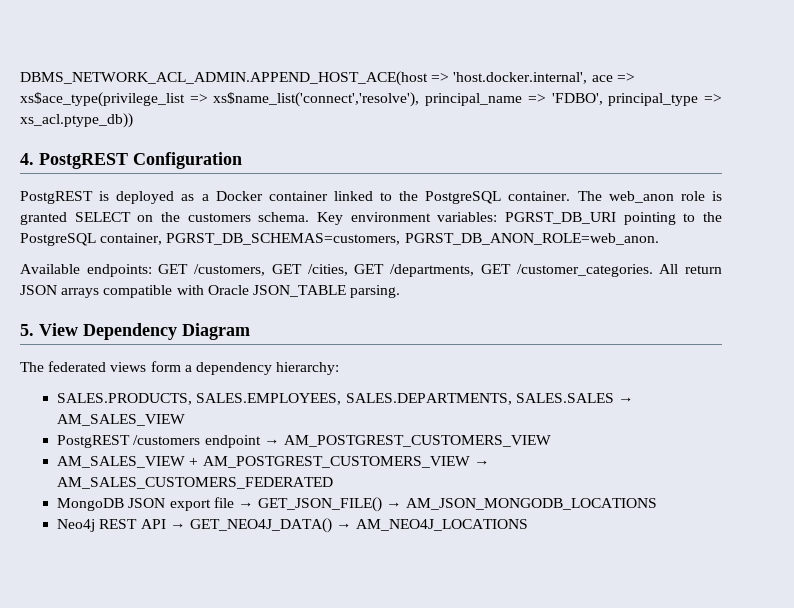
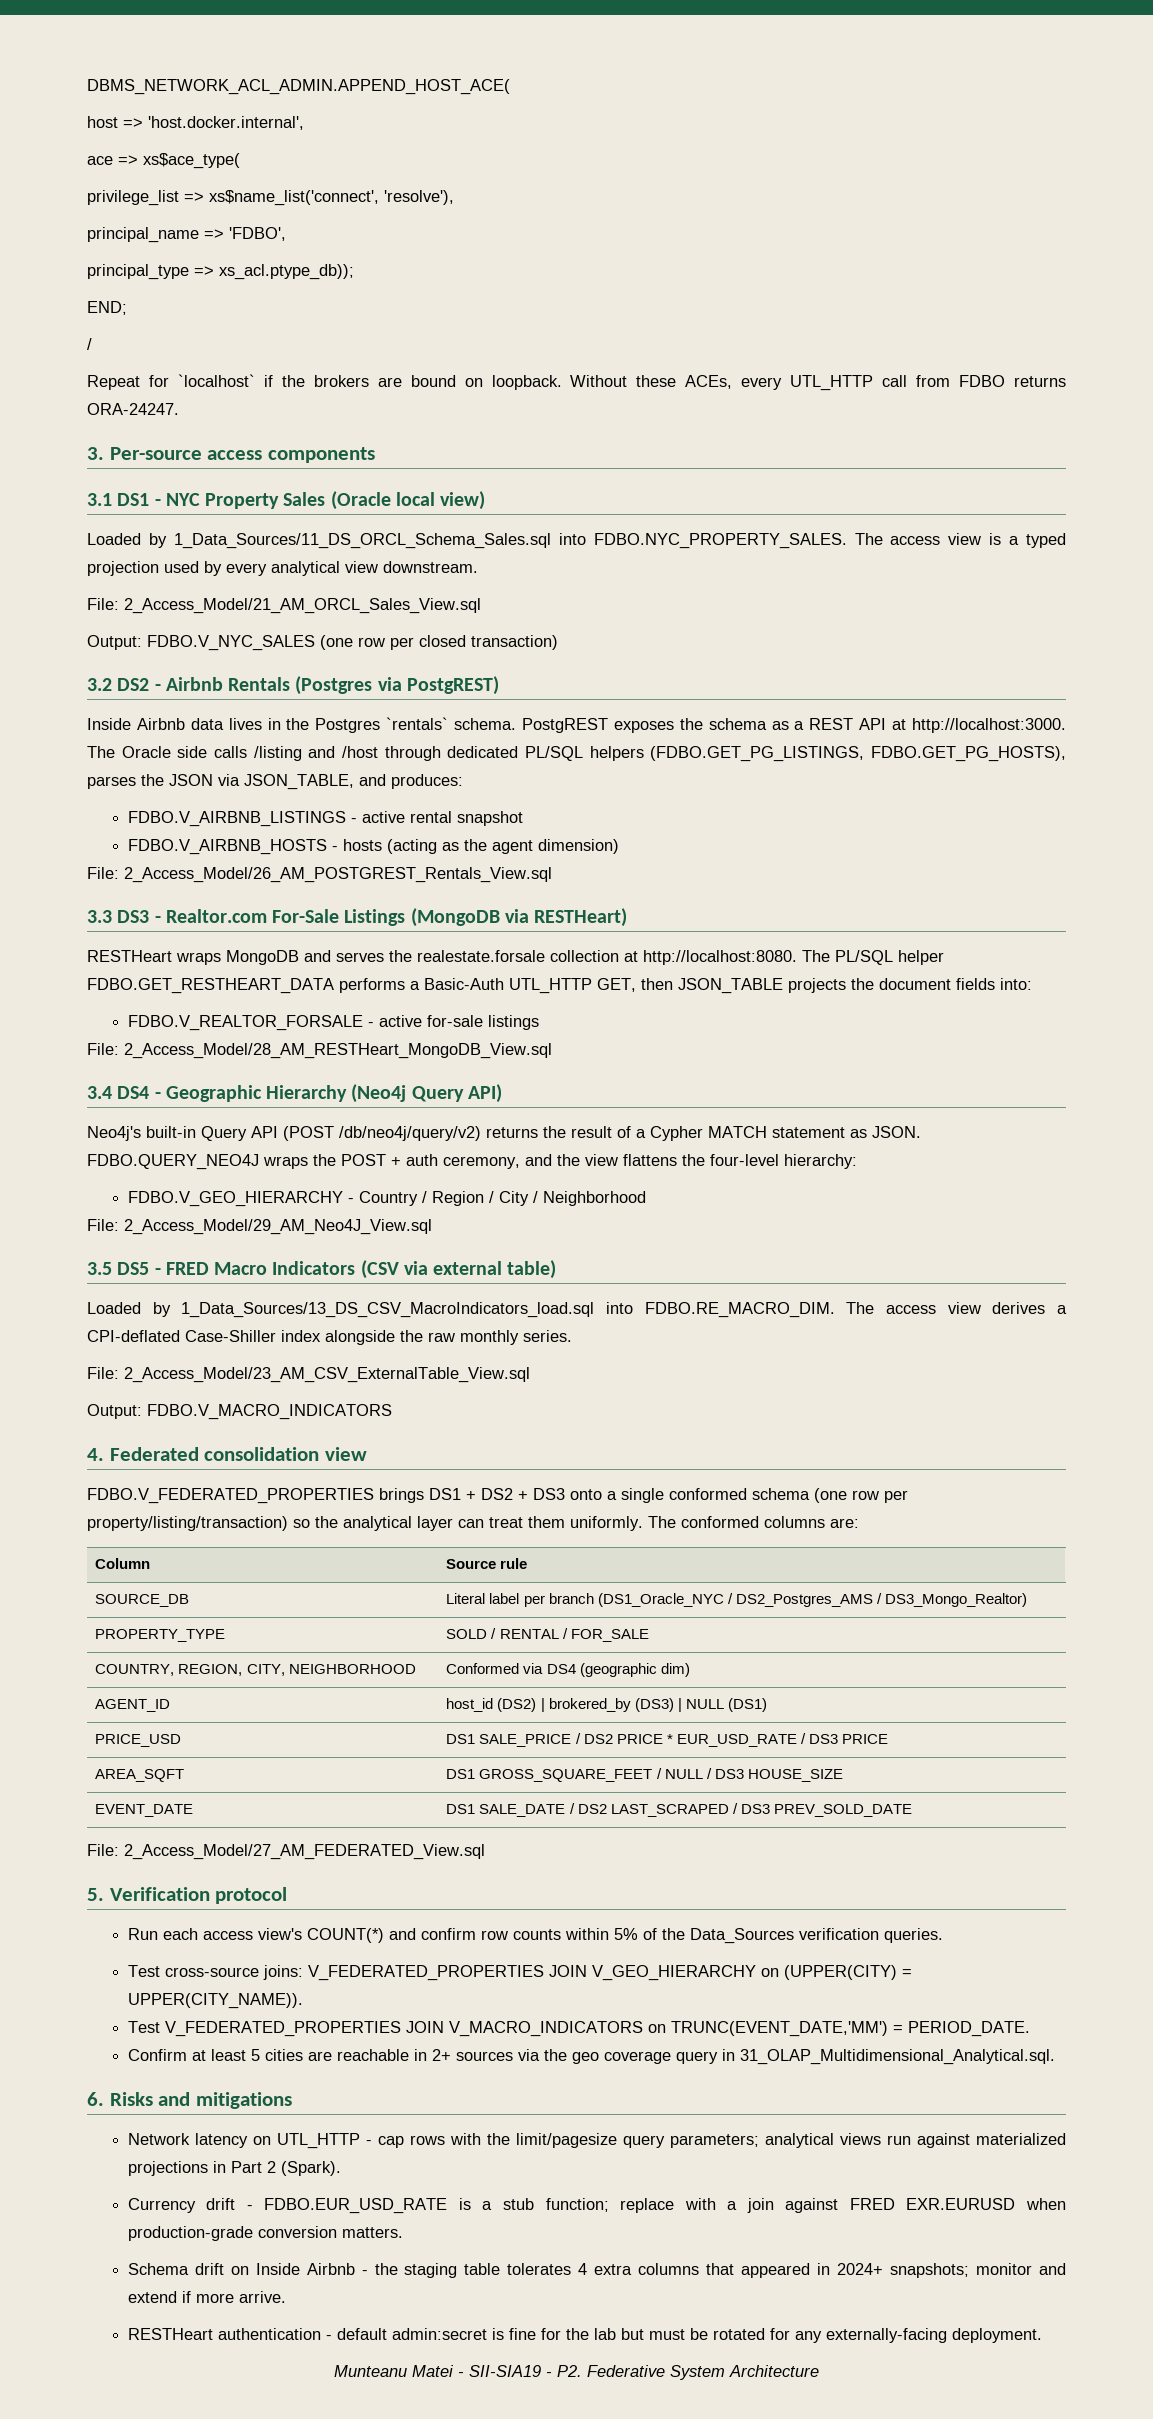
[20,71,428,86] DBMS_NETWORK_ACL_ADMIN.APPEND_HOST_ACE(host -> [87,79,510,95] [87,116,118,128] DBMS_NETWORK_ACL_ADMIN.APPEND_HOST_ACE( // host
(588, 78) none -> (304, 123) //
[20,92,420,107] xs$ace_type(privilege_list => xs$name_list('connect','resolve'), -> [143,153,240,169] [87,190,454,206] xs$ace_type( // privilege_list => xs$name_list('connect', 'resolve'), //
(603, 99) none -> (286, 234) //
[20,113,133,128] [20,152,242,169] [20,191,722,204] [20,212,722,225] [20,233,659,246] [20,264,723,277] [20,285,401,298] [20,323,250,340] [20,361,340,375] [57,393,634,405] [57,414,186,426] [57,435,551,448] [57,456,490,468] [57,477,334,489] [57,497,658,512] [57,518,529,533] xs_acl.ptype_db)) // 4. PostgREST Configuration // PostgREST is deployed as a Docker container linked to the PostgreSQL container. The web_anon role is granted SELECT on the customers schema. Key environment variables: PGRST_DB_URI pointing to the PostgreSQL container, PGRST_DB_SCHEMAS=customers, PGRST_DB_ANON_ROLE=web_anon. // Available endpoints: GET /customers, GET /cities, GET /departments, GET /customer_categories. All return JSON arrays compatible with Oracle JSON_TABLE parsing. // 5. View Dependency Diagram // The federated views form a dependency hierarchy: // SALES.PRODUCTS, SALES.EMPLOYEES, SALES.DEPARTMENTS, SALES.SALES → AM_SALES_VIEW // PostgREST /customers endpoint → AM_POSTGREST_CUSTOMERS_VIEW // AM_SALES_VIEW + AM_POSTGREST_CUSTOMERS_VIEW → AM_SALES_CUSTOMERS_FEDERATED // MongoDB JSON export file → GET_JSON_FILE() → AM_JSON_MONGODB_LOCATIONS // Neo4j REST API → GET_NEO4J_DATA() → AM_NEO4J_LOCATIONS -> [219,264,354,280] [87,301,127,315] [87,338,92,350] [87,374,1067,391] [87,403,179,415] [87,447,375,463] [87,491,486,510] [87,533,1066,549] [87,561,478,576] [87,598,481,614] [87,635,558,651] [87,676,499,695] [87,717,1067,733] [87,746,1066,762] [87,774,463,790] [127,811,523,827] [127,839,619,855] [87,867,552,883] [87,908,628,927] [87,950,944,965] [87,978,1032,994] [127,1015,539,1031] [87,1043,552,1059] [87,1084,502,1103] [87,1126,921,1141] [87,1154,857,1170] [127,1191,646,1207] [87,1219,432,1235] [87,1260,557,1279] [87,1302,1067,1318] [87,1330,572,1345] [87,1367,530,1383] [87,1404,392,1420] [87,1447,367,1461] [87,1488,908,1504] [87,1516,859,1531] [95,1558,151,1569] [446,1558,528,1569] [95,1594,190,1607] [446,1593,1027,1607] [95,1629,226,1642] [446,1628,649,1642] [95,1664,416,1676] [446,1663,690,1677] [95,1699,171,1712] [446,1698,767,1712] [95,1734,182,1747] [446,1733,888,1747] [95,1769,185,1782] [446,1768,843,1782] [95,1804,194,1817] [446,1803,912,1817] [87,1844,485,1860] [87,1887,288,1904] [127,1928,943,1944] [127,1965,912,1981] [127,1993,303,2009] [127,2021,1030,2037] [127,2049,1055,2065] [87,2092,292,2109] [127,2133,1066,2149] [127,2161,341,2176] [127,2198,1066,2214] [127,2226,403,2241] [127,2263,1066,2278] [127,2291,286,2303] [127,2328,1042,2343] [334,2365,819,2380] xs_acl.ptype_db)); // END; // / // Repeat for `localhost` if the brokers are bound on loopback. Without these ACEs, every UTL_HTTP call from FDBO returns ORA-24247. // 3. Per-source access components // 3.1 DS1 - NYC Property Sales (Oracle local view) // Loaded by 1_Data_Sources/11_DS_ORCL_Schema_Sales.sql into FDBO.NYC_PROPERTY_SALES. The access view is a typed projection used by every analytical view downstream. // File: 2_Access_Model/21_AM_ORCL_Sales_View.sql // Output: FDBO.V_NYC_SALES (one row per closed transaction) // 3.2 DS2 - Airbnb Rentals (Postgres via PostgREST) // Inside Airbnb data lives in the Postgres `rentals` schema. PostgREST exposes the schema as a REST API at http://localhost:3000. The Oracle side calls /listing and /host through dedicated PL/SQL helpers (FDBO.GET_PG_LISTINGS, FDBO.GET_PG_HOSTS), parses the JSON via JSON_TABLE, and produces: // FDBO.V_AIRBNB_LISTINGS - active rental snapshot // FDBO.V_AIRBNB_HOSTS - hosts (acting as the agent dimension) // File: 2_Access_Model/26_AM_POSTGREST_Rentals_View.sql // 3.3 DS3 - Realtor.com For-Sale Listings (MongoDB via RESTHeart) // RESTHeart wraps MongoDB and serves the realestate.forsale collection at http://localhost:8080. The PL/SQL helper FDBO.GET_RESTHEART_DATA performs a Basic-Auth UTL_HTTP GET, then JSON_TABLE projects the document fields into: // FDBO.V_REALTOR_FORSALE - active for-sale listings // File: 2_Access_Model/28_AM_RESTHeart_MongoDB_View.sql // 3.4 DS4 - Geographic Hierarchy (Neo4j Query API) // Neo4j's built-in Query API (POST /db/neo4j/query/v2) returns the result of a Cypher MATCH statement as JSON. FDBO.QUERY_NEO4J wraps the POST + auth ceremony, and the view flattens the four-level hierarchy: // FDBO.V_GEO_HIERARCHY - Country / Region / City / Neighborhood // File: 2_Access_Model/29_AM_Neo4J_View.sql // 3.5 DS5 - FRED Macro Indicators (CSV via external table) // Loaded by 1_Data_Sources/13_DS_CSV_MacroIndicators_load.sql into FDBO.RE_MACRO_DIM. The access view derives a CPI-deflated Case-Shiller index alongside the raw monthly series. // File: 2_Access_Model/23_AM_CSV_ExternalTable_View.sql // Output: FDBO.V_MACRO_INDICATORS // 4. Federated consolidation view // FDBO.V_FEDERATED_PROPERTIES brings DS1 + DS2 + DS3 onto a single conformed schema (one row per property/listing/transaction) so the analytical layer can treat them uniformly. The conformed columns are: // Column | Source rule // SOURCE_DB | Literal label per branch (DS1_Oracle_NYC / DS2_Postgres_AMS / DS3_Mongo_Realtor) // PROPERTY_TYPE | SOLD / RENTAL / FOR_SALE // COUNTRY, REGION, CITY, NEIGHBORHOOD | Conformed via DS4 (geographic dim) // AGENT_ID | host_id (DS2) | brokered_by (DS3) | NULL (DS1) // PRICE_USD | DS1 SALE_PRICE / DS2 PRICE * EUR_USD_RATE / DS3 PRICE // AREA_SQFT | DS1 GROSS_SQUARE_FEET / NULL / DS3 HOUSE_SIZE // EVENT_DATE | DS1 SALE_DATE / DS2 LAST_SCRAPED / DS3 PREV_SOLD_DATE // File: 2_Access_Model/27_AM_FEDERATED_View.sql // 5. Verification protocol // Run each access view's COUNT(*) and confirm row counts within 5% of the Data_Sources verification queries. // Test cross-source joins: V_FEDERATED_PROPERTIES JOIN V_GEO_HIERARCHY on (UPPER(CITY) = UPPER(CITY_NAME)). // Test V_FEDERATED_PROPERTIES JOIN V_MACRO_INDICATORS on TRUNC(EVENT_DATE,'MM') = PERIOD_DATE. // Confirm at least 5 cities are reachable in 2+ sources via the geo coverage query in 31_OLAP_Multidimensional_Analytical.sql. // 6. Risks and mitigations // Network latency on UTL_HTTP - cap rows with the limit/pagesize query parameters; analytical views run against materialized projections in Part 2 (Spark). // Currency drift - FDBO.EUR_USD_RATE is a stub function; replace with a join against FRED EXR.EURUSD when production-grade conversion matters. // Schema drift on Inside Airbnb - the staging table tolerates 4 extra columns that appeared in 2024+ snapshots; monitor and extend if more arrive. // RESTHeart authentication - default admin:secret is fine for the lab but must be rotated for any externally-facing deployment. // Munteanu Matei - SII-SIA19 - P2. Federative System Architecture

